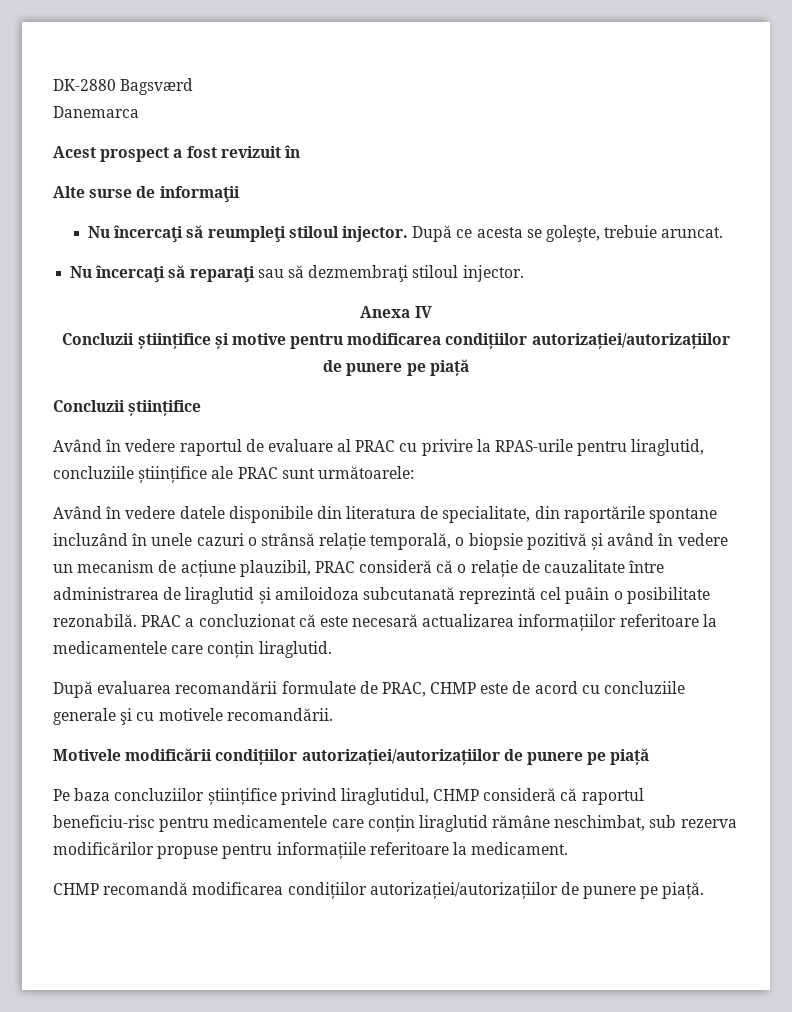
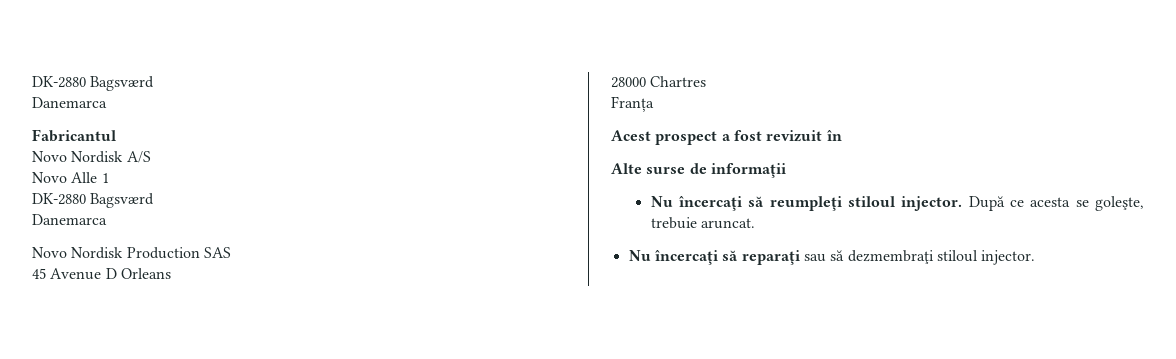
[53,78,194,95] [53,106,139,118] DK-2880 Bagsværd // Danemarca -> [32,76,155,91] [32,97,107,108] [32,129,116,142] [32,151,151,163] [32,172,109,183] [32,193,155,208] [32,214,107,225] [32,247,231,259] [32,268,171,280] [611,76,707,88] [611,96,654,112] DK-2880 Bagsværd // Danemarca // Fabricantul // Novo Nordisk A/S // Novo Alle 1 // DK-2880 Bagsværd // Danemarca // Novo Nordisk Production SAS // 45 Avenue D Orleans // 28000 Chartres // Franța
[360,306,432,318] [62,333,730,349] [323,359,469,376] [53,400,202,416] [53,439,705,456] [53,466,414,483] [53,506,718,523] [53,533,728,550] [53,560,665,577] [53,587,710,604] [53,614,717,631] [53,641,332,658] [53,681,686,698] [53,708,333,725] [53,748,650,765] [53,788,644,805] [53,815,737,832] [53,842,569,859] [53,882,705,899] // Anexa IV // Concluzii științifice și motive pentru modificarea condițiilor autorizației/autorizațiilor de punere pe piață // Concluzii științifice // Având în vedere raportul de evaluare al PRAC cu privire la RPAS-urile pentru liraglutid, concluziile științifice ale PRAC sunt următoarele: // Având în vedere datele disponibile din literatura de specialitate, din raportările spontane incluzând în unele cazuri o strânsă relație temporală, o biopsie pozitivă și având în vedere un mecanism de acțiune plauzibil, PRAC consideră că o relație de cauzalitate între administrarea de liraglutid și amiloidoza subcutanată reprezintă cel puâin o posibilitate rezonabilă. PRAC a concluzionat că este necesară actualizarea informațiilor referitoare la medicamentele care conțin liraglutid. // După evaluarea recomandării formulate de PRAC, CHMP este de acord cu concluziile generale şi cu motivele recomandării. // Motivele modificării condițiilor autorizației/autorizațiilor de punere pe piață // Pe baza concluziilor științifice privind liraglutidul, CHMP consideră că raportul beneficiu-risc pentru medicamentele care conțin liraglutid rămâne neschimbat, sub rezerva modificărilor propuse pentru informațiile referitoare la medicament. // CHMP recomandă modificarea condițiilor autorizației/autorizațiilor de punere pe piață. -> (1036, 257) none

